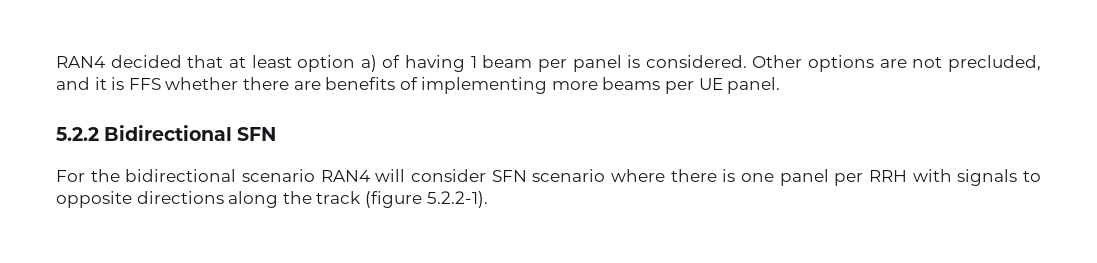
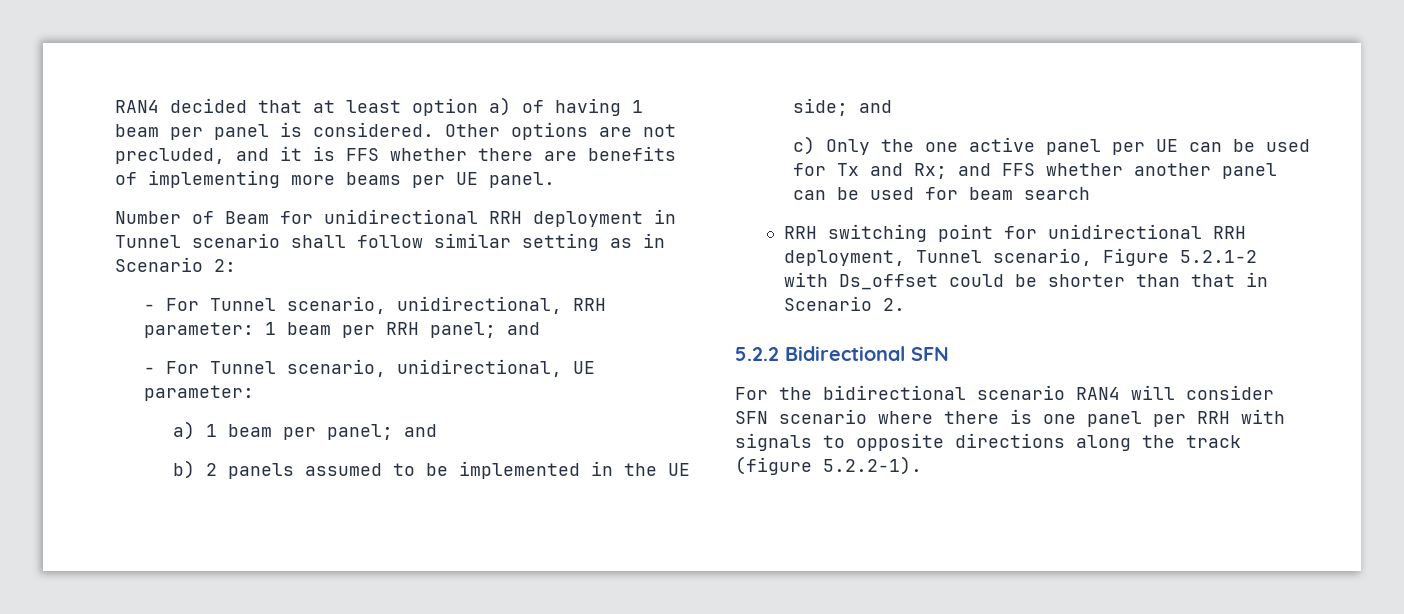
(781, 85) none -> [115,209,676,227] [115,233,665,251] [115,257,236,272] [143,296,606,314] [143,322,540,338] [143,359,595,377] [143,385,254,401] [172,421,437,440] [172,460,690,479] [792,98,892,116] [792,136,1310,155] [792,163,1277,179] [792,187,1090,200] [783,224,1246,242] [783,248,1257,266] [783,272,1268,290] [783,296,905,311] // Number of Beam for unidirectional RRH deployment in Tunnel scenario shall follow similar setting as in Scenario 2: // - For Tunnel scenario, unidirectional, RRH parameter: 1 beam per RRH panel; and // - For Tunnel scenario, unidirectional, UE parameter: // a) 1 beam per panel; and // b) 2 panels assumed to be implemented in the UE side; and // c) Only the one active panel per UE can be used for Tx and Rx; and FFS whether another panel can be used for beam search // RRH switching point for unidirectional RRH deployment, Tunnel scenario, Figure 5.2.1-2 with Ds_offset could be shorter than that in Scenario 2.

